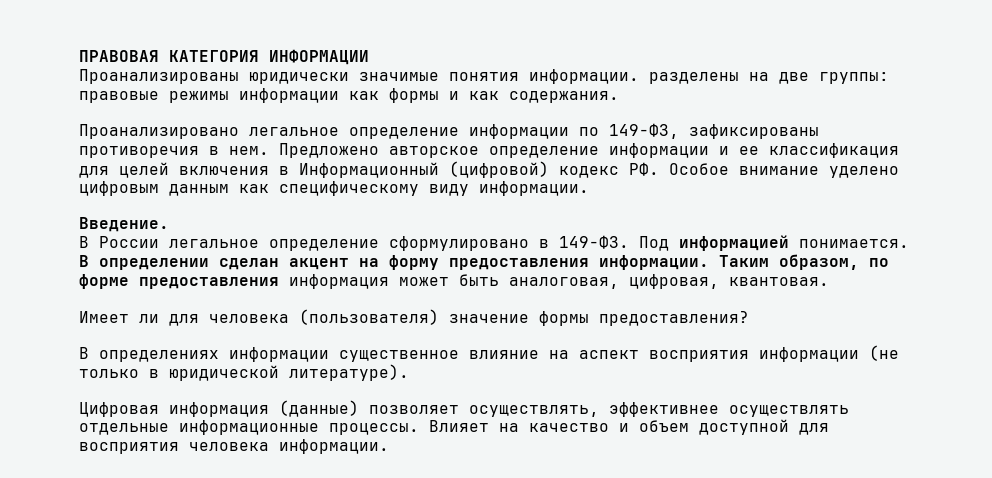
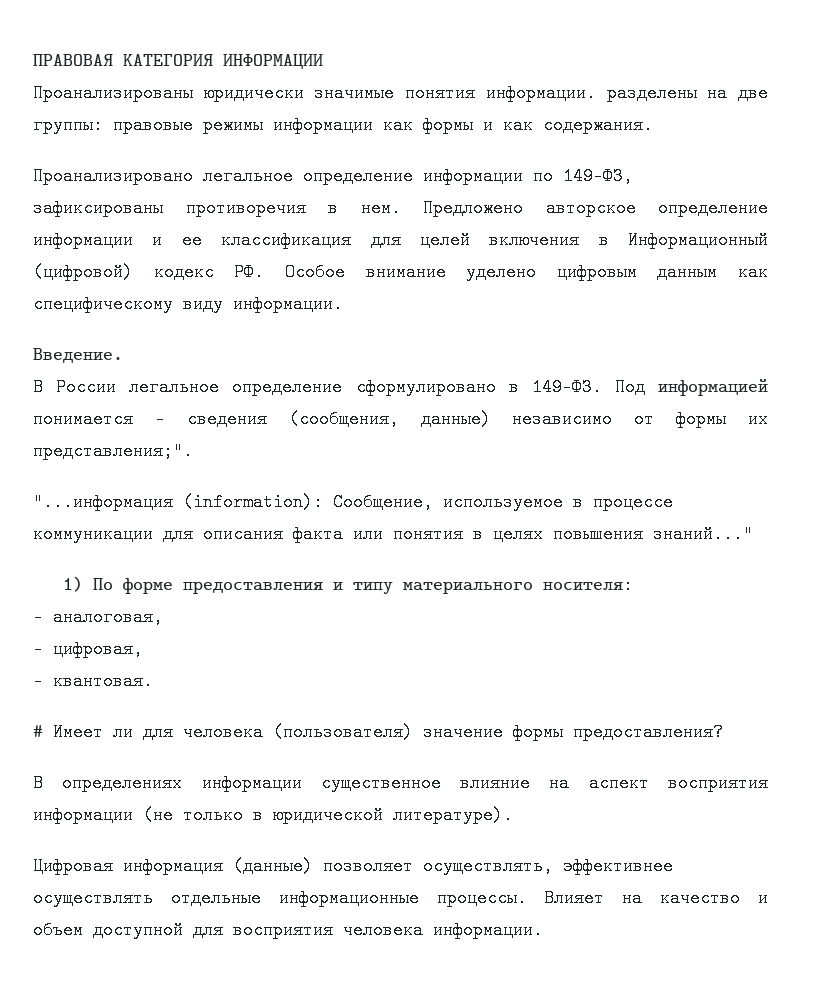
[799,239,909,248] [79,254,889,270] [79,274,499,289] понимается. В определении сделан акцент на форму предоставления информации. Таким образом, по форме предоставления информация может быть -> [33,410,768,428] [33,442,193,460] [33,493,673,511] [33,525,753,543] [62,576,633,594] [33,608,43,626] понимается - сведения (сообщения, данные) независимо от формы их представления;". // "...информация (information): Сообщение, используемое в процессе коммуникации для описания факта или понятия в целях повышения знаний..." // 1) По форме предоставления и типу материального носителя: // -
(619, 283) none -> [33,640,43,658] // -
(719, 281) none -> [33,672,43,690] // -
(829, 281) none -> [33,725,43,737] #

